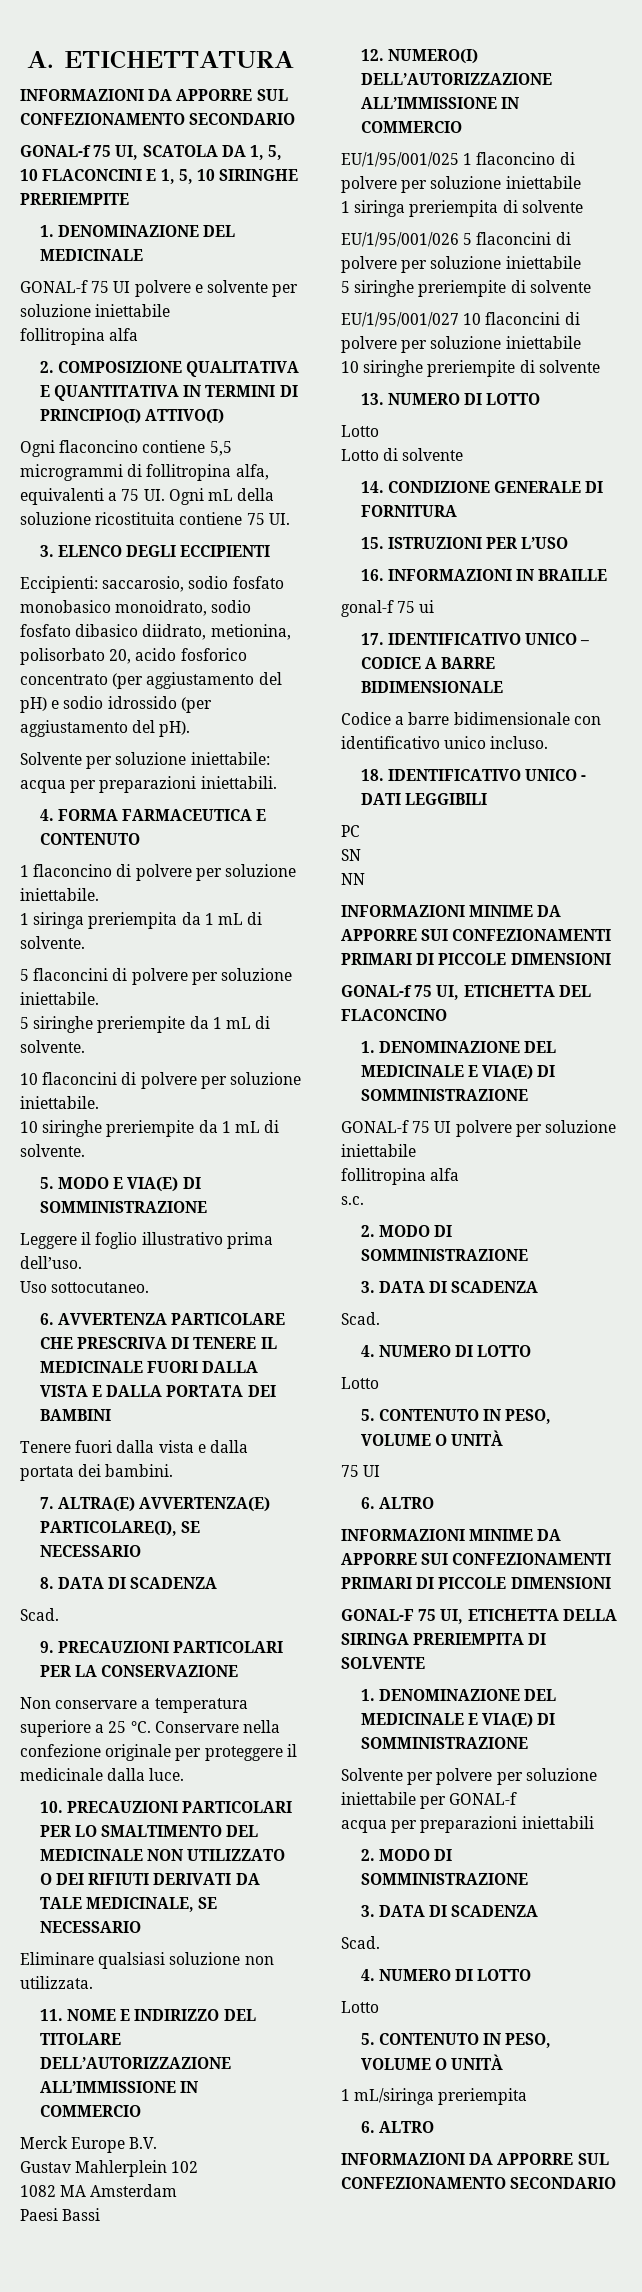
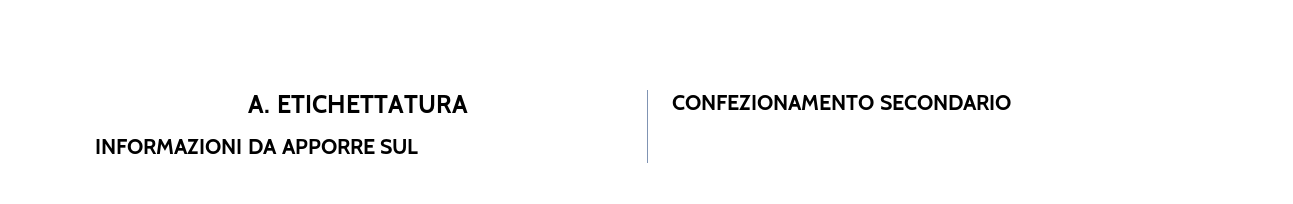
[20,145,283,160] [20,169,299,184] [20,193,129,205] [39,225,236,237] [39,249,143,261] [20,280,299,297] [20,304,171,317] [20,328,139,345] [39,361,300,377] [39,385,298,401] [39,409,225,424] [20,440,232,457] [20,464,269,481] [20,488,275,505] [20,512,290,525] [39,545,271,557] [20,576,284,593] [20,600,252,616] [20,624,291,640] [20,648,247,665] [20,672,282,689] [20,696,212,713] [20,720,191,737] [20,752,270,769] [20,776,277,793] [39,809,267,821] [39,833,140,845] [20,864,296,881] [20,888,99,901] [20,912,263,929] [20,936,85,949] [20,968,292,985] [20,992,99,1005] [20,1016,271,1033] [20,1040,85,1053] [20,1072,301,1089] [20,1096,99,1109] [20,1120,280,1137] [20,1144,85,1157] [39,1177,201,1192] [39,1201,207,1213] [20,1232,273,1249] [20,1256,82,1269] [20,1281,150,1293] [39,1313,286,1325] [39,1337,277,1349] [39,1361,259,1373] [39,1385,276,1397] [39,1409,111,1421] [20,1440,248,1453] [20,1464,174,1481] [39,1497,271,1512] [39,1521,201,1536] [39,1545,141,1557] [39,1577,218,1589] [20,1608,59,1621] [39,1641,284,1653] [39,1665,239,1677] [20,1697,248,1713] [20,1720,280,1737] [20,1744,297,1761] [20,1768,185,1781] [39,1801,293,1813] [39,1825,259,1837] [39,1849,286,1861] [39,1873,260,1885] [39,1897,218,1912] [39,1921,141,1933] [20,1952,274,1969] [20,1976,93,1989] [39,2009,256,2021] [39,2033,121,2045] [39,2057,231,2069] [39,2081,199,2093] [39,2105,141,2117] [20,2136,158,2153] [20,2160,199,2177] [20,2184,178,2197] [20,2208,101,2221] [360,49,479,64] [360,73,552,85] [360,97,520,109] [360,121,462,133] [341,152,575,167] [341,176,581,193] [341,200,583,217] [341,232,571,247] [341,256,581,273] [341,280,591,297] [341,312,580,327] [341,336,581,353] [341,360,600,377] [360,393,541,405] [341,425,379,437] [341,448,464,461] [360,481,604,493] [360,505,457,517] [360,537,569,549] [360,569,608,581] [341,600,435,617] [360,633,590,645] [360,657,496,669] [360,681,503,693] [341,712,601,725] [341,736,549,749] [360,769,587,781] [360,793,488,805] [341,825,360,837] [341,849,361,861] [341,873,365,885] [341,905,562,917] [341,929,612,941] [341,953,611,965] [341,985,591,1000] [341,1009,447,1021] [360,1041,557,1053] [360,1065,556,1080] [360,1089,528,1101] [341,1120,616,1137] [341,1144,416,1157] [341,1168,460,1185] [341,1196,364,1205] [360,1225,453,1237] [360,1249,528,1261] [360,1281,539,1293] [341,1312,380,1325] [360,1345,532,1357] [341,1377,379,1389] [360,1409,552,1424] [360,1430,504,1446] [341,1465,381,1477] [360,1497,435,1509] [341,1529,562,1541] [341,1553,612,1565] [341,1577,611,1589] [341,1609,617,1624] [341,1633,547,1645] [341,1657,425,1669] [360,1689,557,1701] [360,1713,556,1728] [360,1737,528,1749] [341,1768,597,1785] [341,1792,518,1809] [341,1816,594,1833] [360,1849,453,1861] [360,1873,528,1885] [360,1905,539,1917] [341,1936,380,1949] [360,1969,532,1981] [341,2001,379,2013] [360,2033,552,2048] [360,2054,504,2070] [341,2088,528,2105] [360,2121,435,2133] [341,2153,609,2165] [341,2177,617,2189] // GONAL-f 75 UI, SCATOLA DA 1, 5, 10 FLACONCINI E 1, 5, 10 SIRINGHE PRERIEMPITE // 1. DENOMINAZIONE DEL MEDICINALE // GONAL-f 75 UI polvere e solvente per soluzione iniettabile // follitropina alfa // 2. COMPOSIZIONE QUALITATIVA E QUANTITATIVA IN TERMINI DI PRINCIPIO(I) ATTIVO(I) // Ogni flaconcino contiene 5,5 microgrammi di follitropina alfa, equivalenti a 75 UI. Ogni mL della soluzione ricostituita contiene 75 UI. // 3. ELENCO DEGLI ECCIPIENTI // Eccipienti: saccarosio, sodio fosfato monobasico monoidrato, sodio fosfato dibasico diidrato, metionina, polisorbato 20, acido fosforico concentrato (per aggiustamento del pH) e sodio idrossido (per aggiustamento del pH). // Solvente per soluzione iniettabile: acqua per preparazioni iniettabili. // 4. FORMA FARMACEUTICA E CONTENUTO // 1 flaconcino di polvere per soluzione iniettabile. // 1 siringa preriempita da 1 mL di solvente. // 5 flaconcini di polvere per soluzione iniettabile. // 5 siringhe preriempite da 1 mL di solvente. // 10 flaconcini di polvere per soluzione iniettabile. // 10 siringhe preriempite da 1 mL di solvente. // 5. MODO E VIA(E) DI SOMMINISTRAZIONE // Leggere il foglio illustrativo prima dell’uso. // Uso sottocutaneo. // 6. AVVERTENZA PARTICOLARE CHE PRESCRIVA DI TENERE IL MEDICINALE FUORI DALLA VISTA E DALLA PORTATA DEI BAMBINI // Tenere fuori dalla vista e dalla portata dei bambini. // 7. ALTRA(E) AVVERTENZA(E) PARTICOLARE(I), SE NECESSARIO // 8. DATA DI SCADENZA // Scad. // 9. PRECAUZIONI PARTICOLARI PER LA CONSERVAZIONE // Non conservare a temperatura superiore a 25 °C. Conservare nella confezione originale per proteggere il medicinale dalla luce. // 10. PRECAUZIONI PARTICOLARI PER LO SMALTIMENTO DEL MEDICINALE NON UTILIZZATO O DEI RIFIUTI DERIVATI DA TALE MEDICINALE, SE NECESSARIO // Eliminare qualsiasi soluzione non utilizzata. // 11. NOME E INDIRIZZO DEL TITOLARE DELL’AUTORIZZAZIONE ALL’IMMISSIONE IN COMMERCIO // Merck Europe B.V. // Gustav Mahlerplein 102 // 1082 MA Amsterdam // Paesi Bassi // 12. NUMERO(I) DELL’AUTORIZZAZIONE ALL’IMMISSIONE IN COMMERCIO // EU/1/95/001/025 1 flaconcino di polvere per soluzione iniettabile // 1 siringa preriempita di solvente // EU/1/95/001/026 5 flaconcini di polvere per soluzione iniettabile // 5 siringhe preriempite di solvente // EU/1/95/001/027 10 flaconcini di polvere per soluzione iniettabile // 10 siringhe preriempite di solvente // 13. NUMERO DI LOTTO // Lotto // Lotto di solvente // 14. CONDIZIONE GENERALE DI FORNITURA // 15. ISTRUZIONI PER L’USO // 16. INFORMAZIONI IN BRAILLE // gonal-f 75 ui // 17. IDENTIFICATIVO UNICO – CODICE A BARRE BIDIMENSIONALE // Codice a barre bidimensionale con identificativo unico incluso. // 18. IDENTIFICATIVO UNICO - DATI LEGGIBILI // PC // SN // NN // INFORMAZIONI MINIME DA APPORRE SUI CONFEZIONAMENTI PRIMARI DI PICCOLE DIMENSIONI // GONAL-f 75 UI, ETICHETTA DEL FLACONCINO // 1. DENOMINAZIONE DEL MEDICINALE E VIA(E) DI SOMMINISTRAZIONE // GONAL-f 75 UI polvere per soluzione iniettabile // follitropina alfa // s.c. // 2. MODO DI SOMMINISTRAZIONE // 3. DATA DI SCADENZA // Scad. // 4. NUMERO DI LOTTO // Lotto // 5. CONTENUTO IN PESO, VOLUME O UNITÀ // 75 UI // 6. ALTRO // INFORMAZIONI MINIME DA APPORRE SUI CONFEZIONAMENTI PRIMARI DI PICCOLE DIMENSIONI // GONAL-F 75 UI, ETICHETTA DELLA SIRINGA PRERIEMPITA DI SOLVENTE // 1. DENOMINAZIONE DEL MEDICINALE E VIA(E) DI SOMMINISTRAZIONE // Solvente per polvere per soluzione iniettabile per GONAL-f // acqua per preparazioni iniettabili // 2. MODO DI SOMMINISTRAZIONE // 3. DATA DI SCADENZA // Scad. // 4. NUMERO DI LOTTO // Lotto // 5. CONTENUTO IN PESO, VOLUME O UNITÀ // 1 mL/siringa preriempita // 6. ALTRO // INFORMAZIONI DA APPORRE SUL CONFEZIONAMENTO SECONDARIO -> (1011, 102) none

